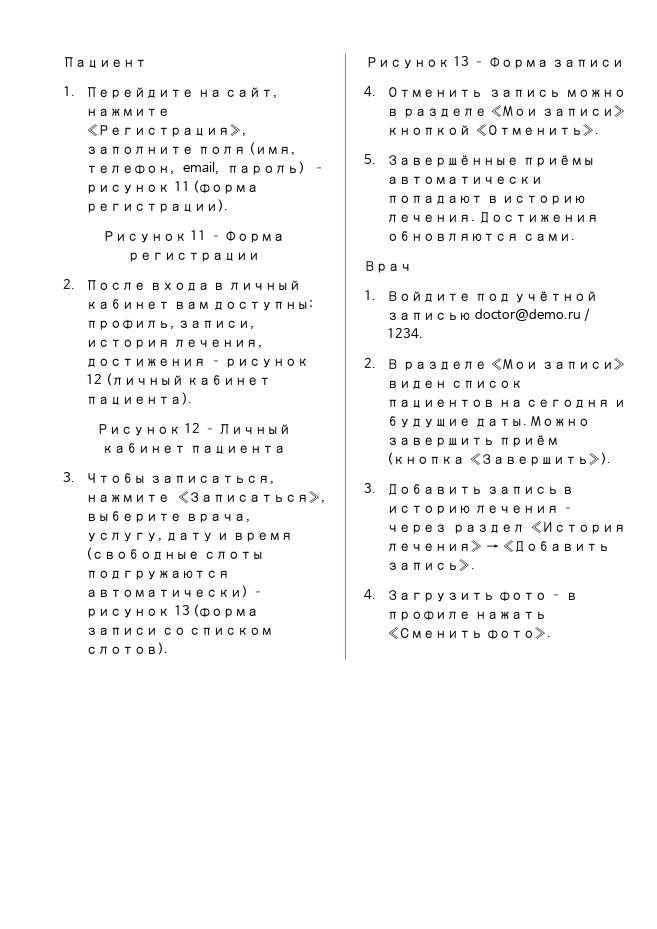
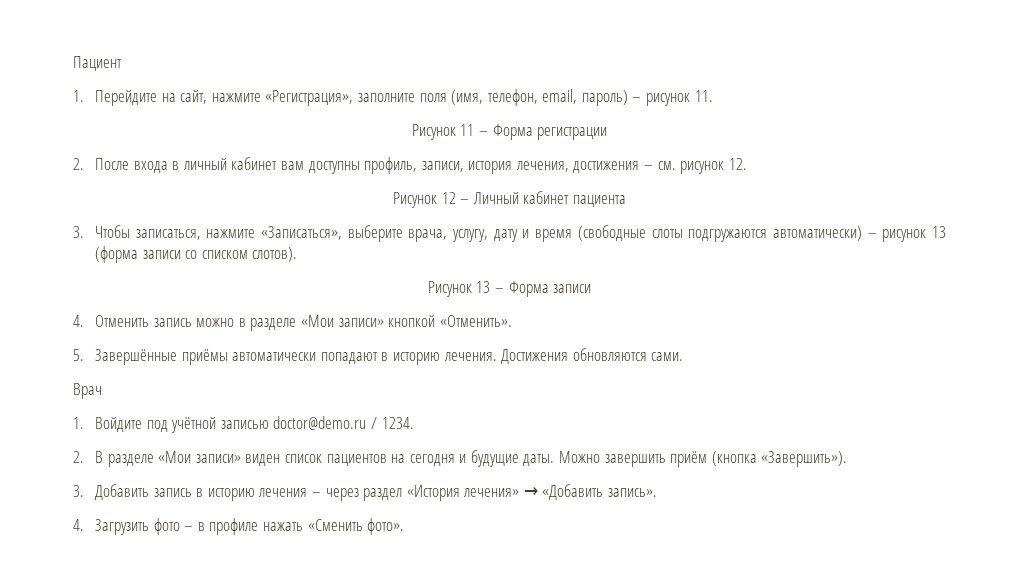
[173,180,260,194] [86,199,229,213] 11 (форма регистрации). -> [694,90,713,102] 11.
[213,300,314,311] доступны: -> [308,161,360,174] доступны
[225,358,310,368] [86,373,272,386] [86,392,193,405] рисунок 12 (личный кабинет пациента). -> [657,158,747,174] см. рисунок 12.

